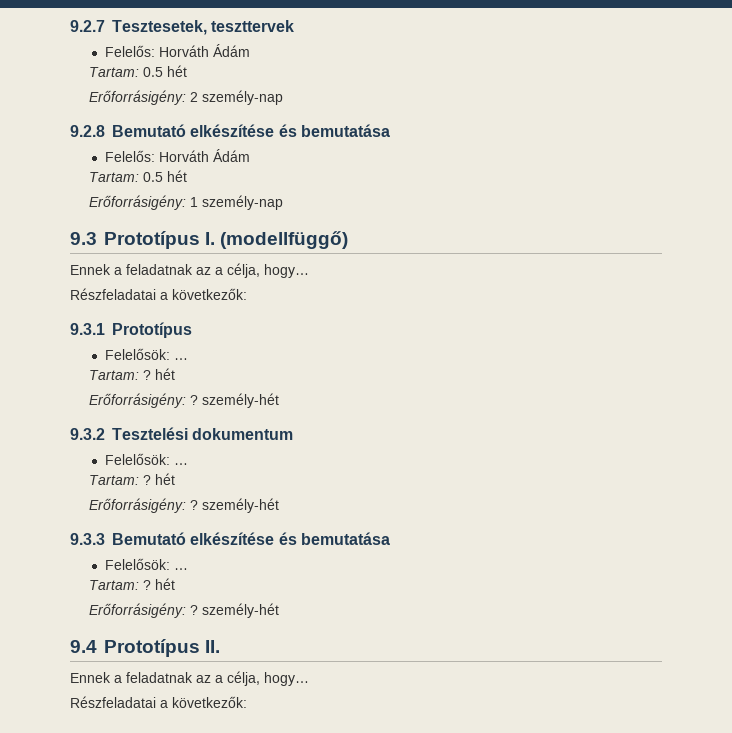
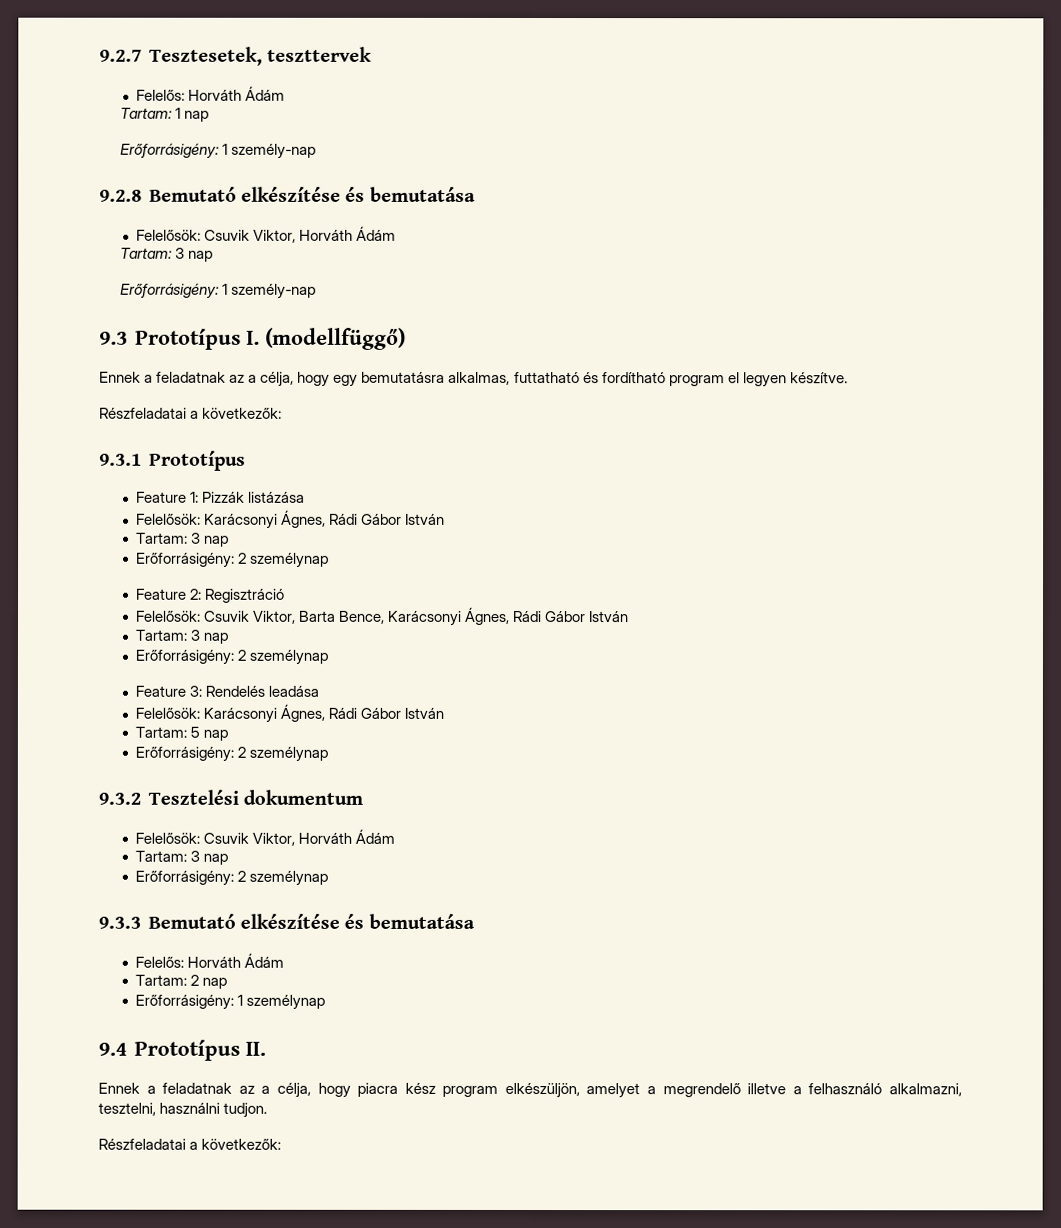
[143,65,188,77] [89,90,199,105] 0.5 hét // Erőforrásigény: 2 -> [174,107,209,122] [119,142,228,159] 1 nap // Erőforrásigény: 1
[104,149,250,162] [89,170,188,182] Felelős: Horváth Ádám // Tartam: 0.5 hét -> [136,225,397,243] [119,247,213,262] Felelősök: Csuvik Viktor, Horváth Ádám // Tartam: 3 nap
[264,264,309,278] hogy… -> [297,371,848,388] hogy egy bemutatásra alkalmas, futtatható és fordítható program el legyen készítve.
[104,348,188,360] [89,368,176,380] [89,393,280,408] Felelősök: … // Tartam: ? hét // Erőforrásigény: ? személy-hét -> [136,491,306,503] [136,509,446,529] [136,532,230,547] [136,552,330,568] [136,588,286,603] [135,606,630,626] [135,629,229,644] [135,649,329,665] [135,685,320,697] [135,703,445,723] [135,726,229,741] [135,746,329,762] Feature 1: Pizzák listázása // Felelősök: Karácsonyi Ágnes, Rádi Gábor István // Tartam: 3 nap // Erőforrásigény: 2 személynap // Feature 2: Regisztráció // Felelősök: Csuvik Viktor, Barta Bence, Karácsonyi Ágnes, Rádi Gábor István // Tartam: 3 nap // Erőforrásigény: 2 személynap // Feature 3: Rendelés leadása // Felelősök: Karácsonyi Ágnes, Rádi Gábor István // Tartam: 5 nap // Erőforrásigény: 2 személynap
[173,463,188,465] [89,473,176,485] [89,498,280,513] … // Tartam: ? hét // Erőforrásigény: ? személy-hét -> [203,828,396,846] [135,850,229,865] [135,870,329,886] Csuvik Viktor, Horváth Ádám // Tartam: 3 nap // Erőforrásigény: 2 személynap
[104,558,188,570] [89,578,176,590] [89,603,280,618] Felelősök: … // Tartam: ? hét // Erőforrásigény: ? személy-hét -> [135,952,285,968] [135,974,228,989] [135,994,326,1010] Felelős: Horváth Ádám // Tartam: 2 nap // Erőforrásigény: 1 személynap
[264,672,309,686] hogy… -> [317,1082,963,1099] [98,1102,268,1118] hogy piacra kész program elkészüljön, amelyet a megrendelő illetve a felhasználó alkalmazni, tesztelni, használni tudjon.

